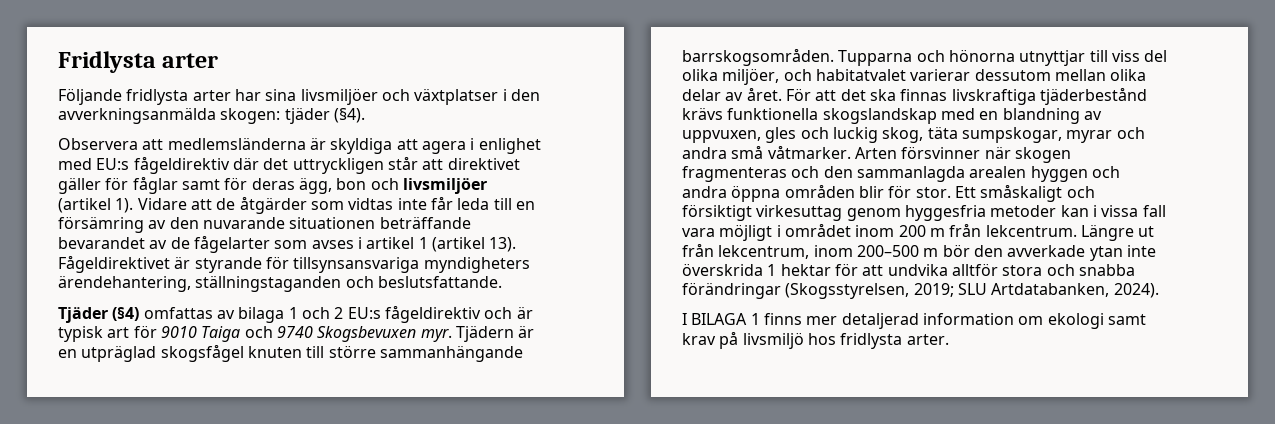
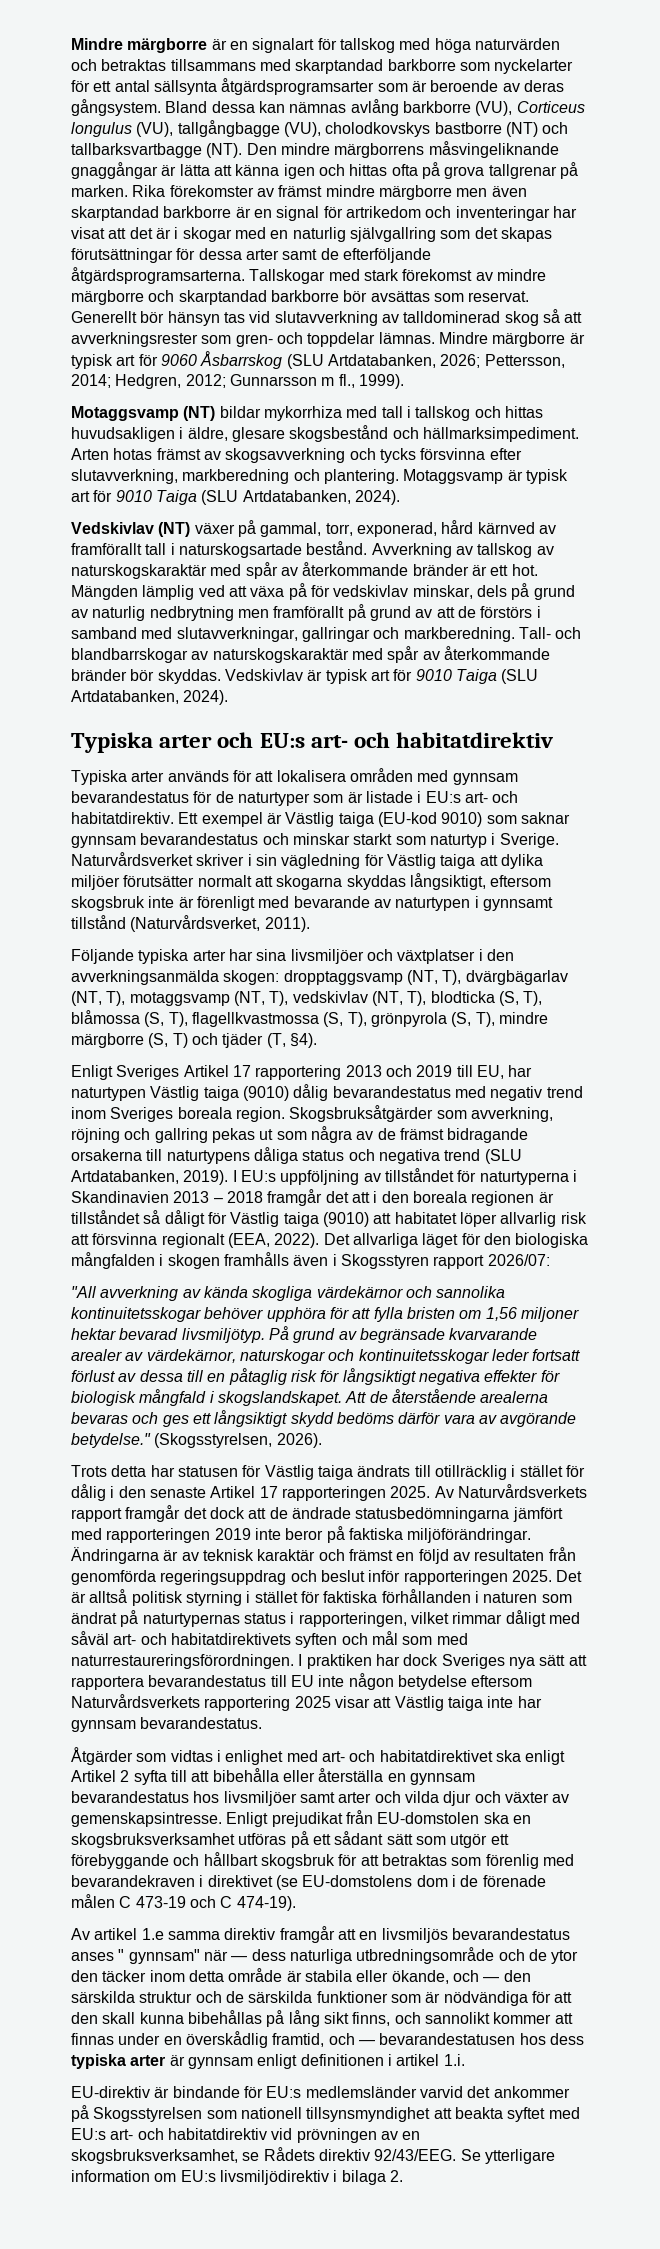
[58,51,219,73] Fridlysta arter -> [71,38,560,53] [71,59,574,74] [71,78,564,95] [71,99,585,116] [71,120,569,137] [71,141,559,158] [71,162,578,179] [71,185,527,200] [71,206,577,221] [71,227,552,242] [71,248,431,263] [71,267,546,284] [71,290,530,305] [71,309,583,326] [71,332,585,347] [71,351,565,369] [71,374,404,389] [71,406,543,421] [71,425,579,442] [71,448,522,463] [71,469,568,484] [71,490,400,505] [71,520,556,537] [71,541,554,558] [71,562,538,579] [71,583,575,600] [71,604,541,621] [71,627,582,642] [71,646,550,663] [71,669,539,684] [71,690,229,705] [71,732,554,753] [71,768,518,785] [71,791,519,806] [71,812,570,827] [71,833,559,848] [71,852,543,869] [71,873,552,890] [71,896,553,911] [71,915,310,932] Mindre märgborre är en signalart för tallskog med höga naturvärden och betraktas tillsammans med skarptandad barkborre som nyckelarter för ett antal sällsynta åtgärdsprogramsarter som är beroende av deras gångsystem. Bland dessa kan nämnas avlång barkborre (VU), Corticeus longulus (VU), tallgångbagge (VU), cholodkovskys bastborre (NT) och tallbarksvartbagge (NT). Den mindre märgborrens måsvingeliknande gnaggångar är lätta att känna igen och hittas ofta på grova tallgrenar på marken. Rika förekomster av främst mindre märgborre men även skarptandad barkborre är en signal för artrikedom och inventeringar har visat att det är i skogar med en naturlig självgallring som det skapas förutsättningar för dessa arter samt de efterföljande åtgärdsprogramsarterna. Tallskogar med stark förekomst av mindre märgborre och skarptandad barkborre bör avsättas som reservat. Generellt bör hänsyn tas vid slutavverkning av talldominerad skog så att avverkningsrester som gren- och toppdelar lämnas. Mindre märgborre är typisk art för 9060 Åsbarrskog (SLU Artdatabanken, 2026; Pettersson, 2014; Hedgren, 2012; Gunnarsson m fl., 1999). // Motaggsvamp (NT) bildar mykorrhiza med tall i tallskog och hittas huvudsakligen i äldre, glesare skogsbestånd och hällmarksimpediment. Arten hotas främst av skogsavverkning och tycks försvinna efter slutavverkning, markberedning och plantering. Motaggsvamp är typisk art för 9010 Taiga (SLU Artdatabanken, 2024). // Vedskivlav (NT) växer på gammal, torr, exponerad, hård kärnved av framförallt tall i naturskogsartade bestånd. Avverkning av tallskog av naturskogskaraktär med spår av återkommande bränder är ett hot. Mängden lämplig ved att växa på för vedskivlav minskar, dels på grund av naturlig nedbrytning men framförallt på grund av att de förstörs i samband med slutavverkningar, gallringar och markberedning. Tall- och blandbarrskogar av naturskogskaraktär med spår av återkommande bränder bör skyddas. Vedskivlav är typisk art för 9010 Taiga (SLU Artdatabanken, 2024). // Typiska arter och EU:s art- och habitatdirektiv // Typiska arter används för att lokalisera områden med gynnsam bevarandestatus för de naturtyper som är listade i EU:s art- och habitatdirektiv. Ett exempel är Västlig taiga (EU-kod 9010) som saknar gynnsam bevarandestatus och minskar starkt som naturtyp i Sverige. Naturvårdsverket skriver i sin vägledning för Västlig taiga att dylika miljöer förutsätter normalt att skogarna skyddas långsiktigt, eftersom skogsbruk inte är förenligt med bevarande av naturtypen i gynnsamt tillstånd (Naturvårdsverket, 2011).
[126,89,189,105] fridlysta -> [138,949,189,964] typiska
[284,107,365,124] [58,137,541,154] [58,156,520,174] [58,176,487,194] [58,196,535,214] [58,216,471,233] [58,235,517,253] [58,255,530,273] [58,275,502,292] [58,305,533,323] [58,325,535,342] [58,344,523,362] [682,48,1168,66] [682,68,1147,85] [682,87,1147,105] [682,107,1102,124] [682,126,1145,143] [682,145,1071,163] [682,166,1120,182] [682,184,1095,202] [682,204,1166,221] [682,223,1155,241] [682,243,1156,261] [682,263,1135,276] [682,282,1159,299] [682,313,1146,329] [682,331,949,349] tjäder (§4). // Observera att medlemsländerna är skyldiga att agera i enlighet med EU:s fågeldirektiv där det uttryckligen står att direktivet gäller för fåglar samt för deras ägg, bon och livsmiljöer (artikel 1). Vidare att de åtgärder som vidtas inte får leda till en försämring av den nuvarande situationen beträffande bevarandet av de fågelarter som avses i artikel 1 (artikel 13). Fågeldirektivet är styrande för tillsynsansvariga myndigheters ärendehantering, ställningstaganden och beslutsfattande. // Tjäder (§4) omfattas av bilaga 1 och 2 EU:s fågeldirektiv och är typisk art för 9010 Taiga och 9740 Skogsbevuxen myr. Tjädern är en utpräglad skogsfågel knuten till större sammanhängande barrskogsområden. Tupparna och hönorna utnyttjar till viss del olika miljöer, och habitatvalet varierar dessutom mellan olika delar av året. För att det ska finnas livskraftiga tjäderbestånd krävs funktionella skogslandskap med en blandning av uppvuxen, gles och luckig skog, täta sumpskogar, myrar och andra små våtmarker. Arten försvinner när skogen fragmenteras och den sammanlagda arealen hyggen och andra öppna områden blir för stor. Ett småskaligt och försiktigt virkesuttag genom hyggesfria metoder kan i vissa fall vara möjligt i området inom 200 m från lekcentrum. Längre ut från lekcentrum, inom 200–500 m bör den avverkade ytan inte överskrida 1 hektar för att undvika alltför stora och snabba förändringar (Skogsstyrelsen, 2019; SLU Artdatabanken, 2024). // I BILAGA 1 finns mer detaljerad information om ekologi samt krav på livsmiljö hos fridlysta arter. -> [283,970,568,985] [71,991,543,1006] [71,1010,548,1027] [71,1033,317,1048] [71,1065,533,1080] [71,1084,583,1101] [71,1105,553,1122] [71,1126,529,1143] [71,1147,522,1164] [71,1168,577,1185] [71,1189,554,1206] [71,1210,587,1227] [71,1233,589,1248] [71,1252,550,1269] [71,1286,506,1301] [71,1307,579,1322] [71,1326,538,1343] [71,1349,581,1364] [71,1368,560,1385] [71,1389,549,1406] [71,1410,577,1427] [71,1433,322,1448] [71,1465,585,1480] [71,1484,587,1501] [71,1505,563,1522] [71,1526,532,1543] [71,1547,576,1564] [71,1570,583,1585] [71,1589,572,1606] [71,1610,580,1627] [71,1631,468,1648] [71,1654,587,1669] [71,1673,533,1690] [71,1694,542,1711] [71,1717,263,1732] [71,1747,566,1765] [71,1768,475,1785] [71,1791,570,1806] [71,1810,531,1827] [71,1831,509,1848] [71,1852,574,1869] [71,1875,546,1890] [71,1894,296,1911] [71,1926,570,1943] [71,1947,579,1964] [71,1968,531,1984] [71,1991,573,2006] [71,2010,573,2027] [71,2031,584,2048] [71,2054,465,2069] [71,2086,570,2098] [71,2105,580,2122] [71,2128,421,2143] [71,2147,555,2164] [71,2170,403,2185] dropptaggsvamp (NT, T), dvärgbägarlav (NT, T), motaggsvamp (NT, T), vedskivlav (NT, T), blodticka (S, T), blåmossa (S, T), flagellkvastmossa (S, T), grönpyrola (S, T), mindre märgborre (S, T) och tjäder (T, §4). // Enligt Sveriges Artikel 17 rapportering 2013 och 2019 till EU, har naturtypen Västlig taiga (9010) dålig bevarandestatus med negativ trend inom Sveriges boreala region. Skogsbruksåtgärder som avverkning, röjning och gallring pekas ut som några av de främst bidragande orsakerna till naturtypens dåliga status och negativa trend (SLU Artdatabanken, 2019). I EU:s uppföljning av tillståndet för naturtyperna i Skandinavien 2013 – 2018 framgår det att i den boreala regionen är tillståndet så dåligt för Västlig taiga (9010) att habitatet löper allvarlig risk att försvinna regionalt (EEA, 2022). Det allvarliga läget för den biologiska mångfalden i skogen framhålls även i Skogsstyren rapport 2026/07: // "All avverkning av kända skogliga värdekärnor och sannolika kontinuitetsskogar behöver upphöra för att fylla bristen om 1,56 miljoner hektar bevarad livsmiljötyp. På grund av begränsade kvarvarande arealer av värdekärnor, naturskogar och kontinuitetsskogar leder fortsatt förlust av dessa till en påtaglig risk för långsiktigt negativa effekter för biologisk mångfald i skogslandskapet. Att de återstående arealerna bevaras och ges ett långsiktigt skydd bedöms därför vara av avgörande betydelse." (Skogsstyrelsen, 2026). // Trots detta har statusen för Västlig taiga ändrats till otillräcklig i stället för dålig i den senaste Artikel 17 rapporteringen 2025. Av Naturvårdsverkets rapport framgår det dock att de ändrade statusbedömningarna jämfört med rapporteringen 2019 inte beror på faktiska miljöförändringar. Ändringarna är av teknisk karaktär och främst en följd av resultaten från genomförda regeringsuppdrag och beslut inför rapporteringen 2025. Det är alltså politisk styrning i stället för faktiska förhållanden i naturen som ändrat på naturtypernas status i rapporteringen, vilket rimmar dåligt med såväl art- och habitatdirektivets syften och mål som med naturrestaureringsförordningen. I praktiken har dock Sveriges nya sätt att rapportera bevarandestatus till EU inte någon betydelse eftersom Naturvårdsverkets rapportering 2025 visar att Västlig taiga inte har gynnsam bevarandestatus. // Åtgärder som vidtas i enlighet med art- och habitatdirektivet ska enligt Artikel 2 syfta till att bibehålla eller återställa en gynnsam bevarandestatus hos livsmiljöer samt arter och vilda djur och växter av gemenskapsintresse. Enligt prejudikat från EU-domstolen ska en skogsbruksverksamhet utföras på ett sådant sätt som utgör ett förebyggande och hållbart skogsbruk för att betraktas som förenlig med bevarandekraven i direktivet (se EU-domstolens dom i de förenade målen C 473-19 och C 474-19). // Av artikel 1.e samma direktiv framgår att en livsmiljös bevarandestatus anses " gynnsam" när — dess naturliga utbredningsområde och de ytor den täcker inom detta område är stabila eller ökande, och — den särskilda struktur och de särskilda funktioner som är nödvändiga för att den skall kunna bibehållas på lång sikt finns, och sannolikt kommer att finnas under en överskådlig framtid, och — bevarandestatusen hos dess typiska arter är gynnsam enligt definitionen i artikel 1.i. // EU-direktiv är bindande för EU:s medlemsländer varvid det ankommer på Skogsstyrelsen som nationell tillsynsmyndighet att beakta syftet med EU:s art- och habitatdirektiv vid prövningen av en skogsbruksverksamhet, se Rådets direktiv 92/43/EEG. Se ytterligare information om EU:s livsmiljödirektiv i bilaga 2.

